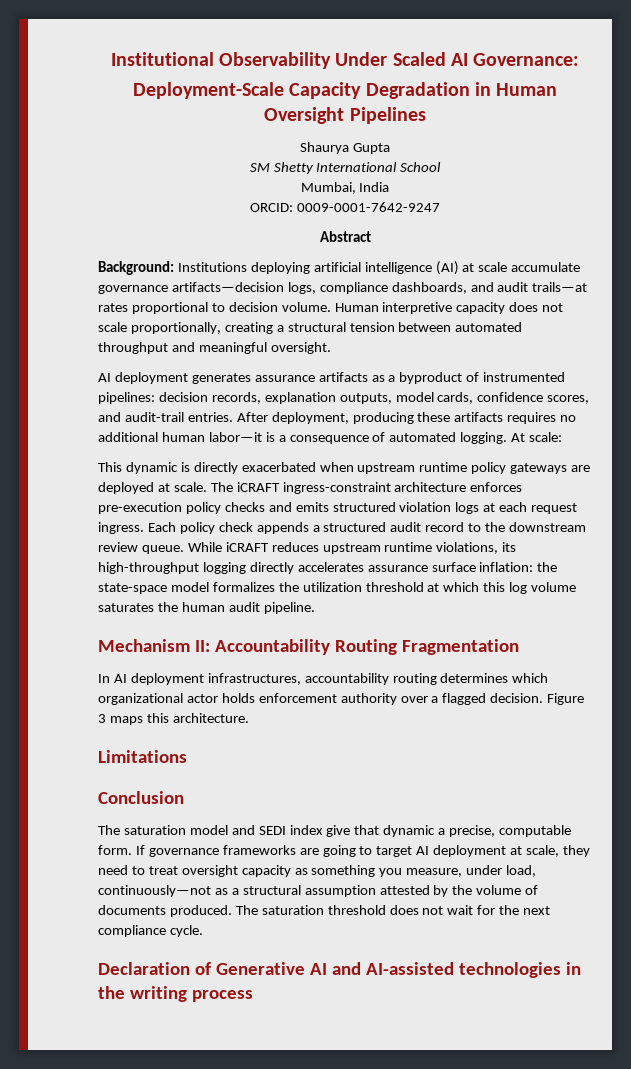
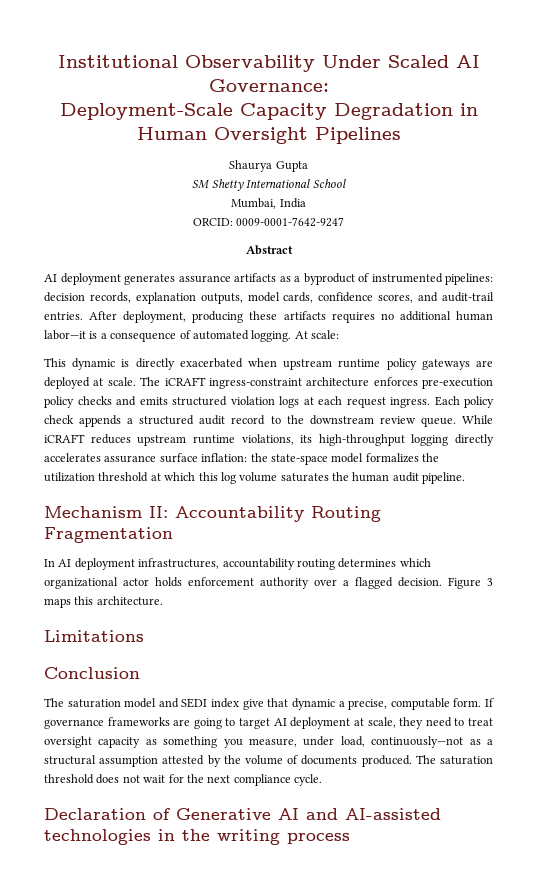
[98,261,581,275] [98,282,588,294] [98,302,564,314] [98,322,523,334] [98,342,331,354] // Background: Institutions deploying artificial intelligence (AI) at scale accumulate governance artifacts—decision logs, compliance dashboards, and audit trails—at rates proportional to decision volume. Human interpretive capacity does not scale proportionally, creating a structural tension between automated throughput and meaningful oversight. -> (293, 250) none

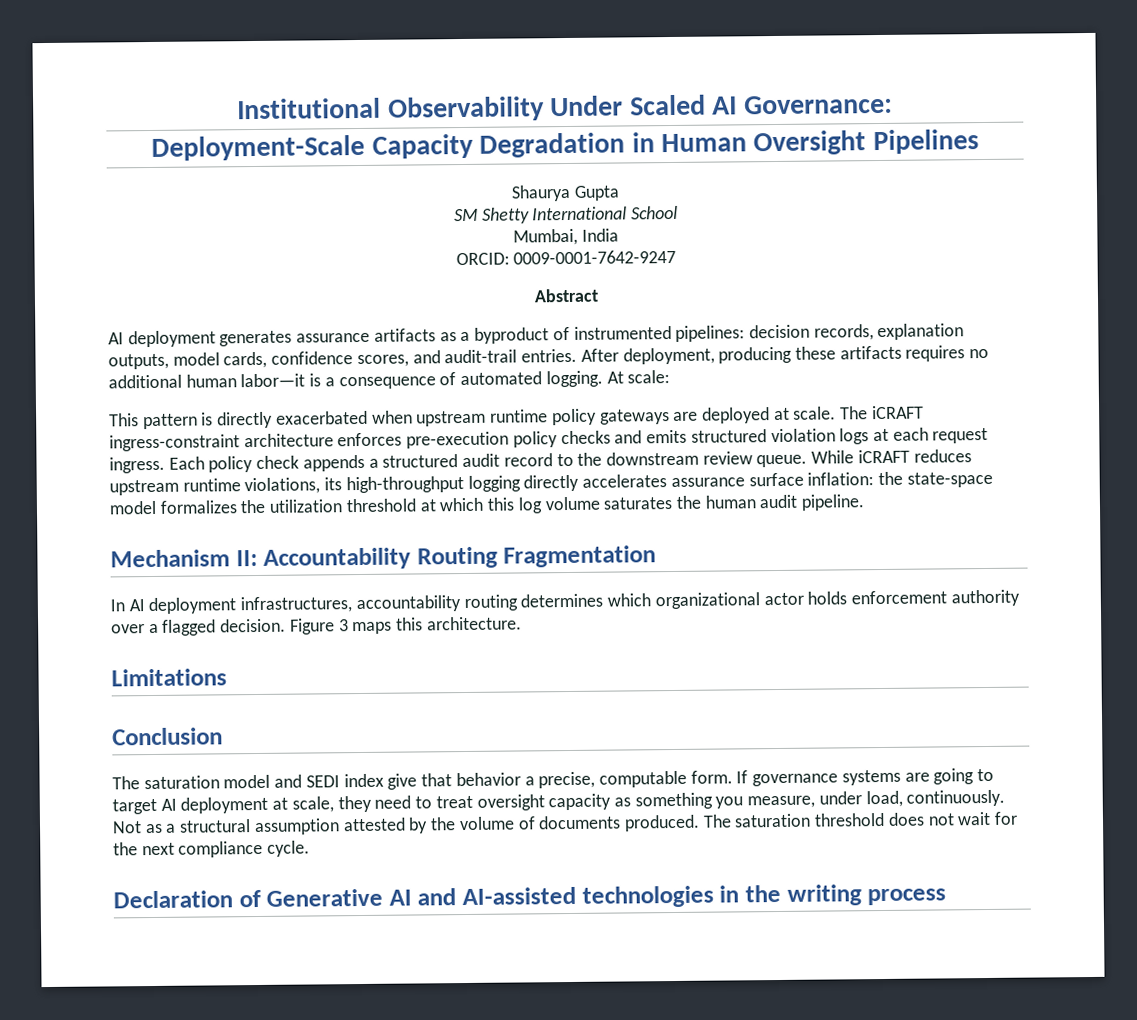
[72,358,116,370] dynamic -> [142,413,198,430] pattern
[291,698,335,710] dynamic -> [455,772,521,787] behavior
[107,717,170,726] frameworks -> [841,769,901,786] systems
[371,736,464,748] continuously—not -> [906,789,1006,807] [112,821,142,834] continuously. Not

